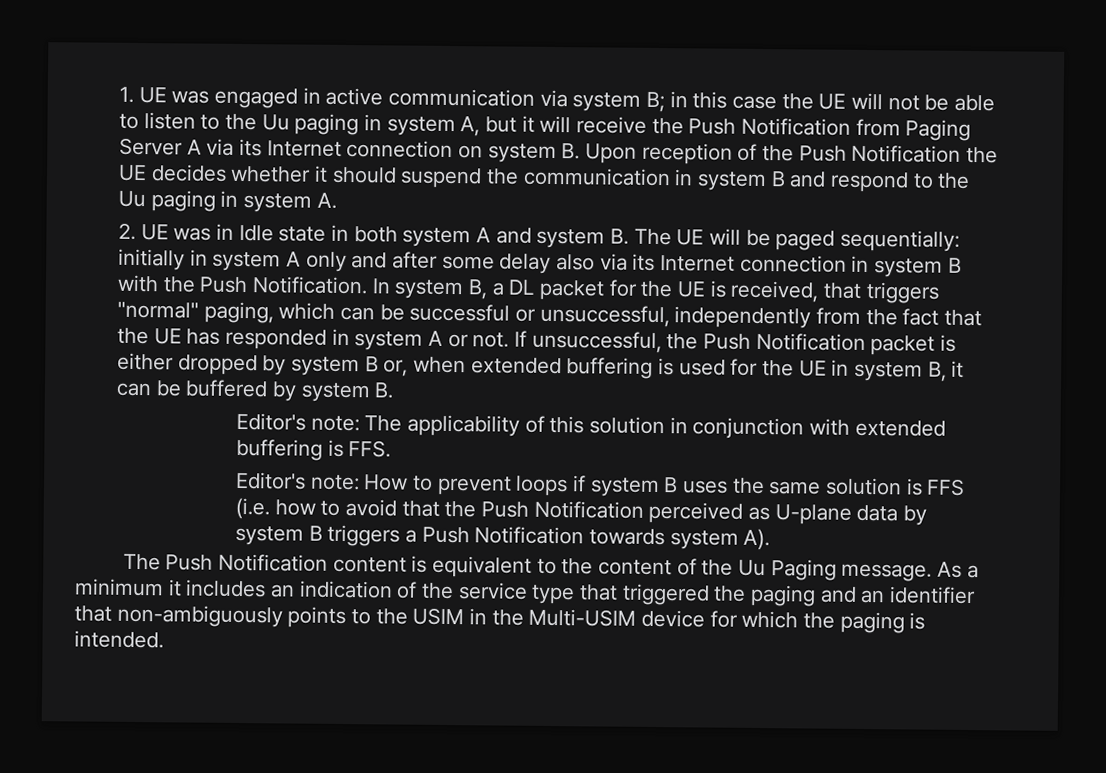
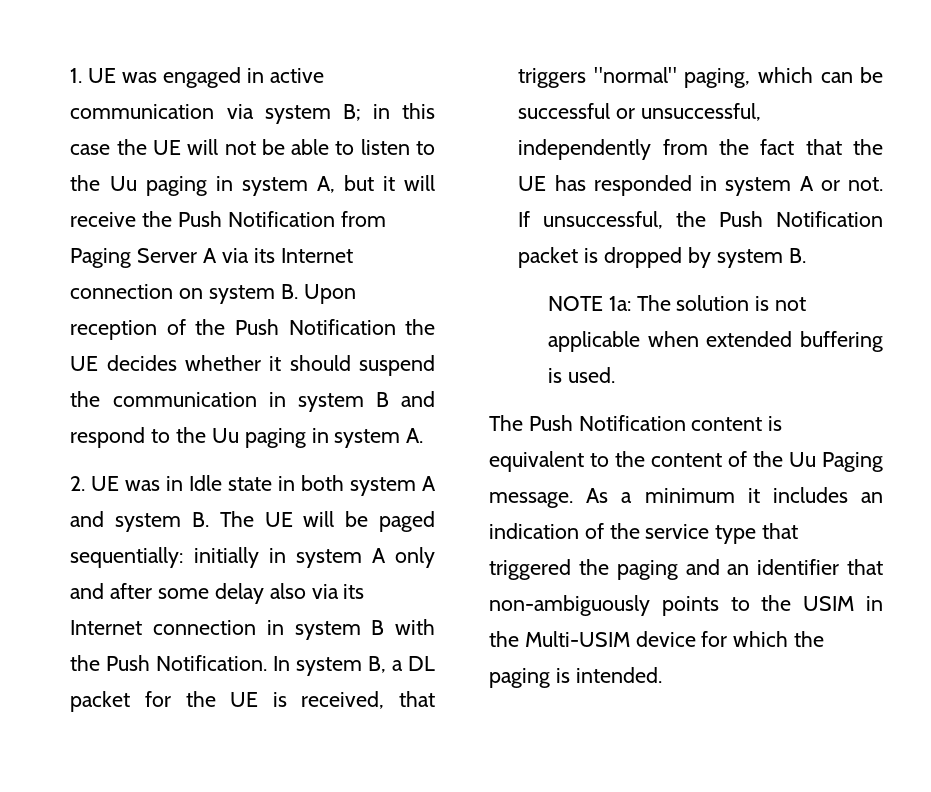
[117,352,175,371] either -> (599, 255) none
[364,356,965,382] [116,379,395,403] [236,412,946,440] [236,438,392,461] [236,471,966,498] [235,497,928,526] [235,524,771,551] B or, when extended buffering is used for the UE in system B, it can be buffered by system B. // Editor's note: The applicability of this solution in conjunction with extended buffering is FFS. // Editor's note: How to prevent loops if system B uses the same solution is FFS (i.e. how to avoid that the Push Notification perceived as U-plane data by system B triggers a Push Notification towards system A). -> [788,248,806,263] [547,295,806,311] [547,331,883,352] [547,367,615,383] B. // NOTE 1a: The solution is not applicable when extended buffering is used.

